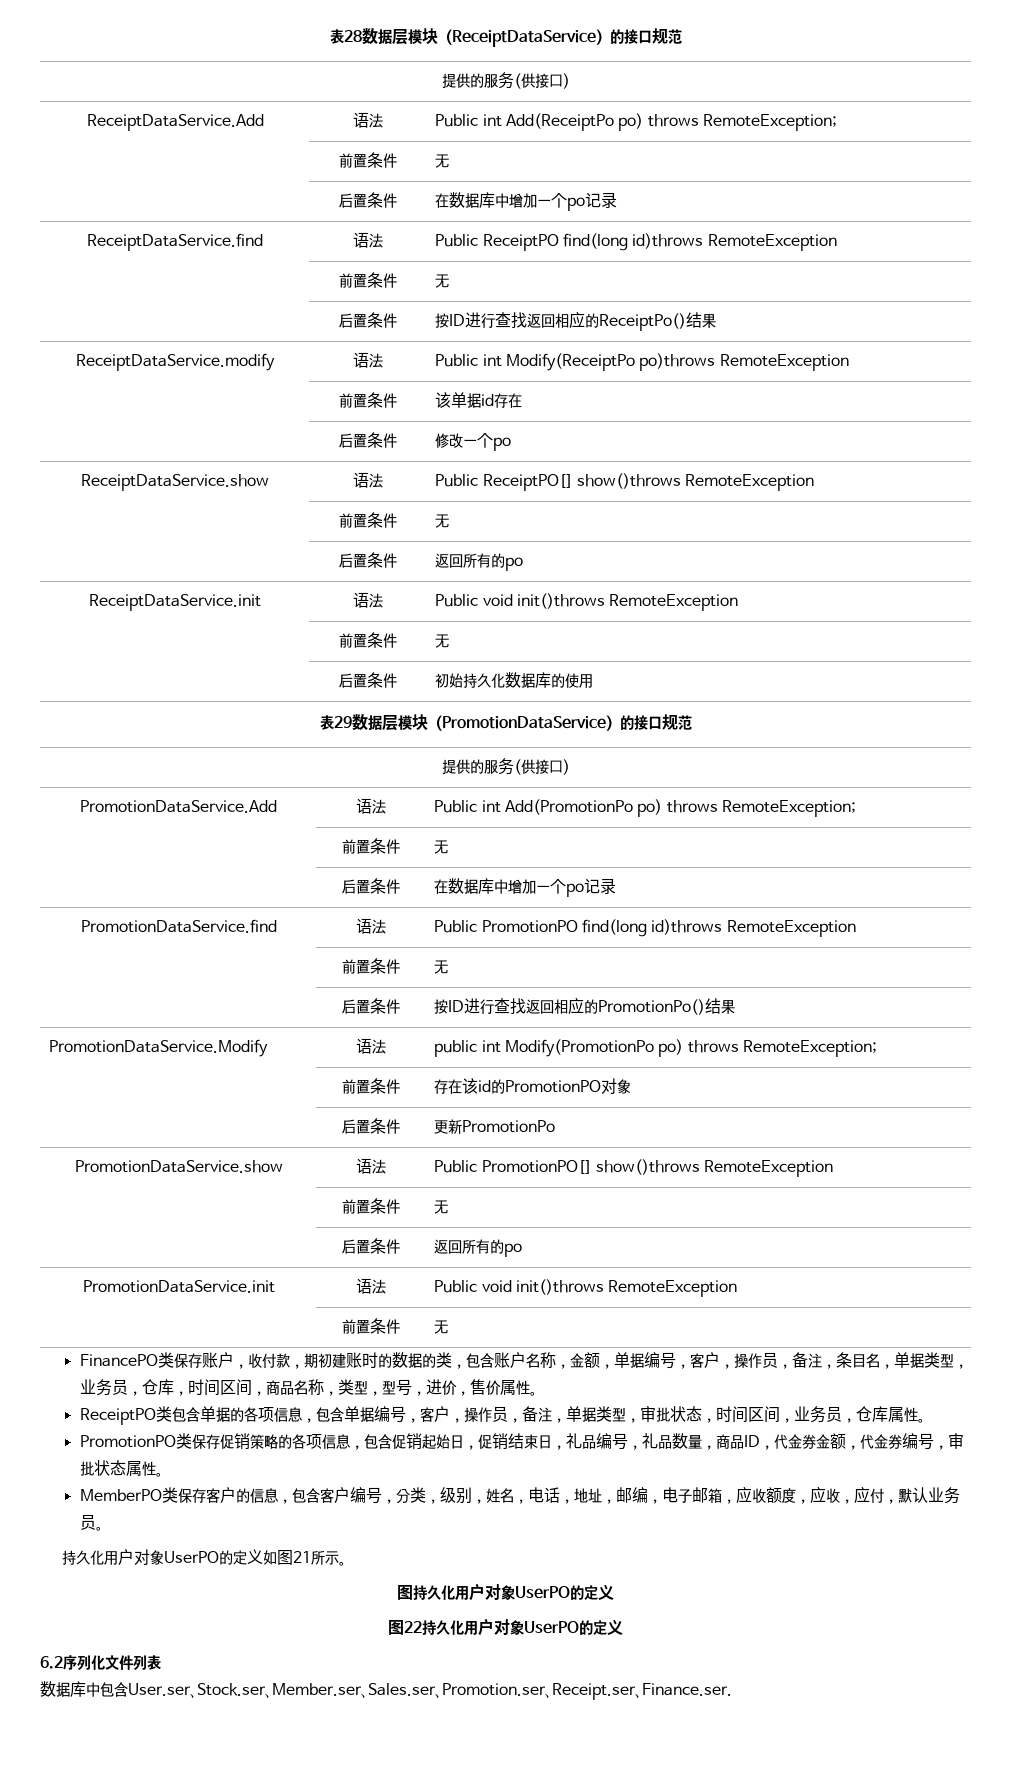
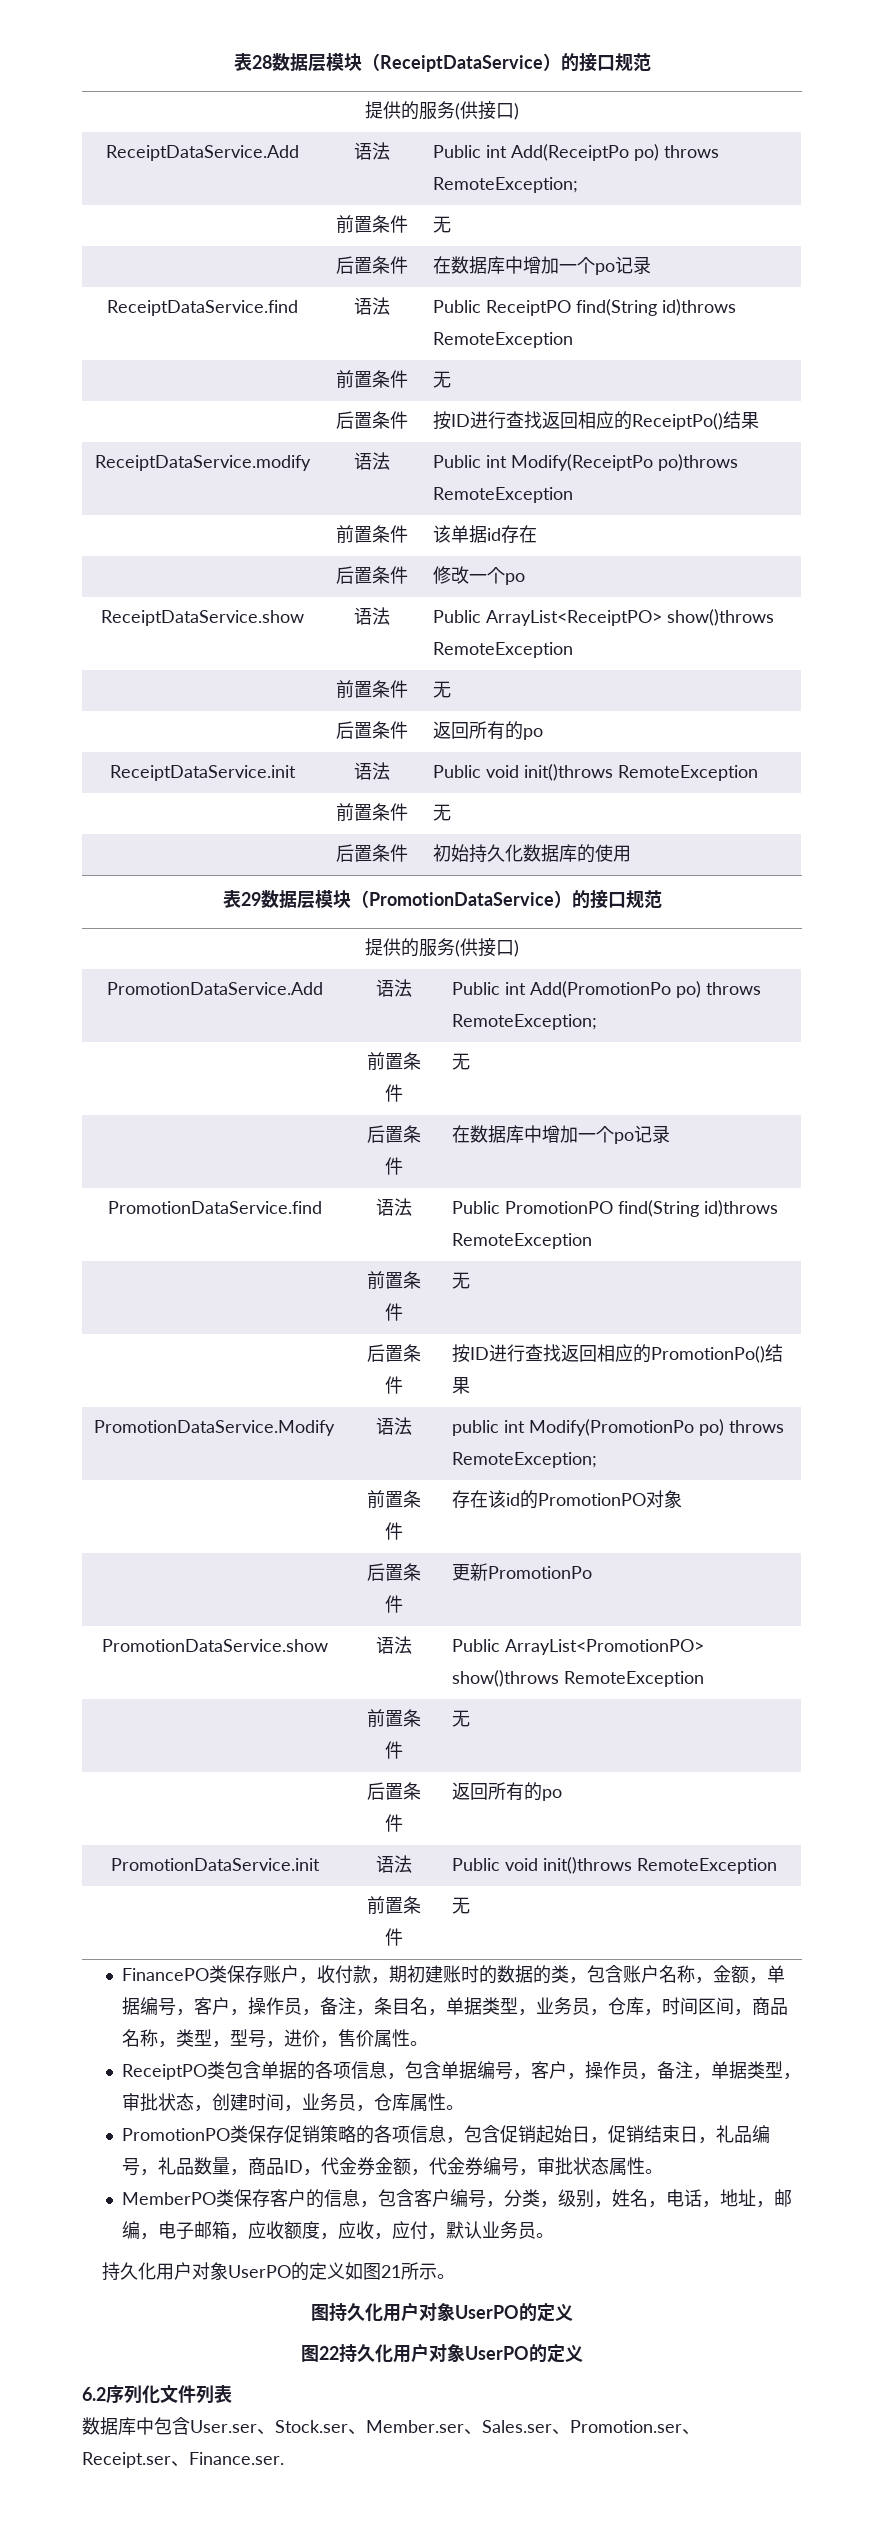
[562,233,628,251] find(long -> [576,299,658,316] find(String
[482,474,573,491] ReceiptPO[] -> [486,610,663,626] ArrayList<ReceiptPO>
[581,919,647,937] find(long -> [618,1200,700,1217] find(String
[481,1160,592,1174] PromotionPO[] -> [505,1639,705,1655] ArrayList<PromotionPO>
[715,1406,764,1423] 时间区 -> [212,2093,267,2111] 创建时

